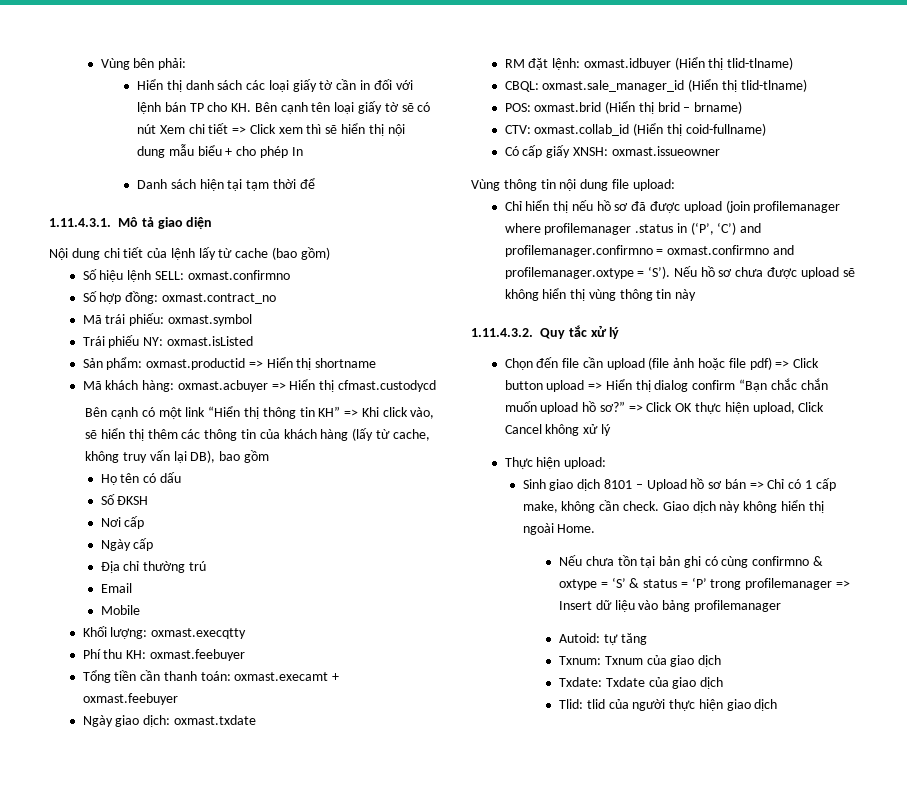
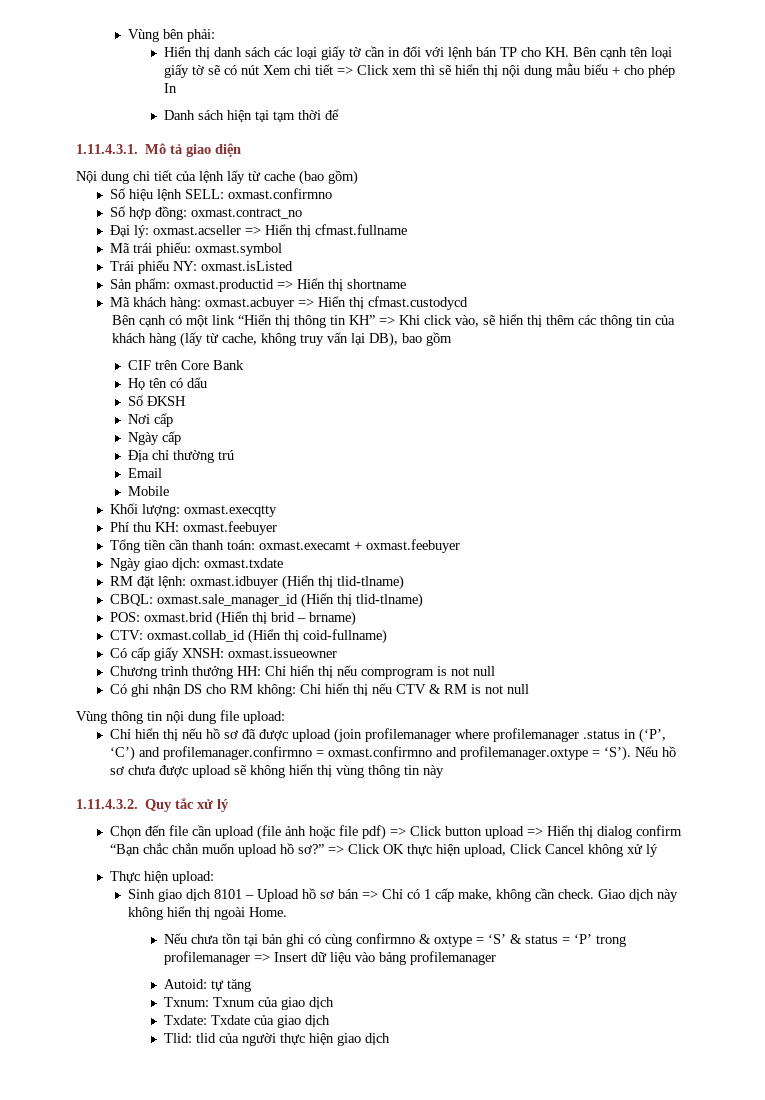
(276, 298) none -> [109,224,407,238] // Đại lý: oxmast.acseller => Hiển thị cfmast.fullname
(269, 456) none -> [128,360,245,370] // CIF trên Core Bank
(720, 151) none -> [109,665,495,679] [109,683,529,697] // Chương trình thưởng HH: Chỉ hiển thị nếu comprogram is not null // Có ghi nhận DS cho RM không: Chỉ hiển thị nếu CTV & RM is not null

